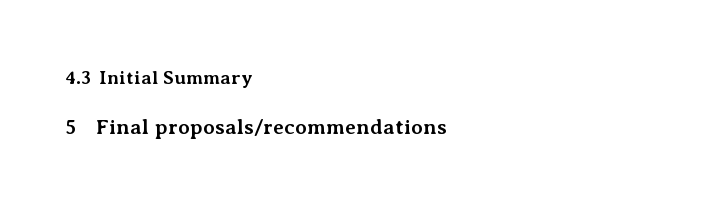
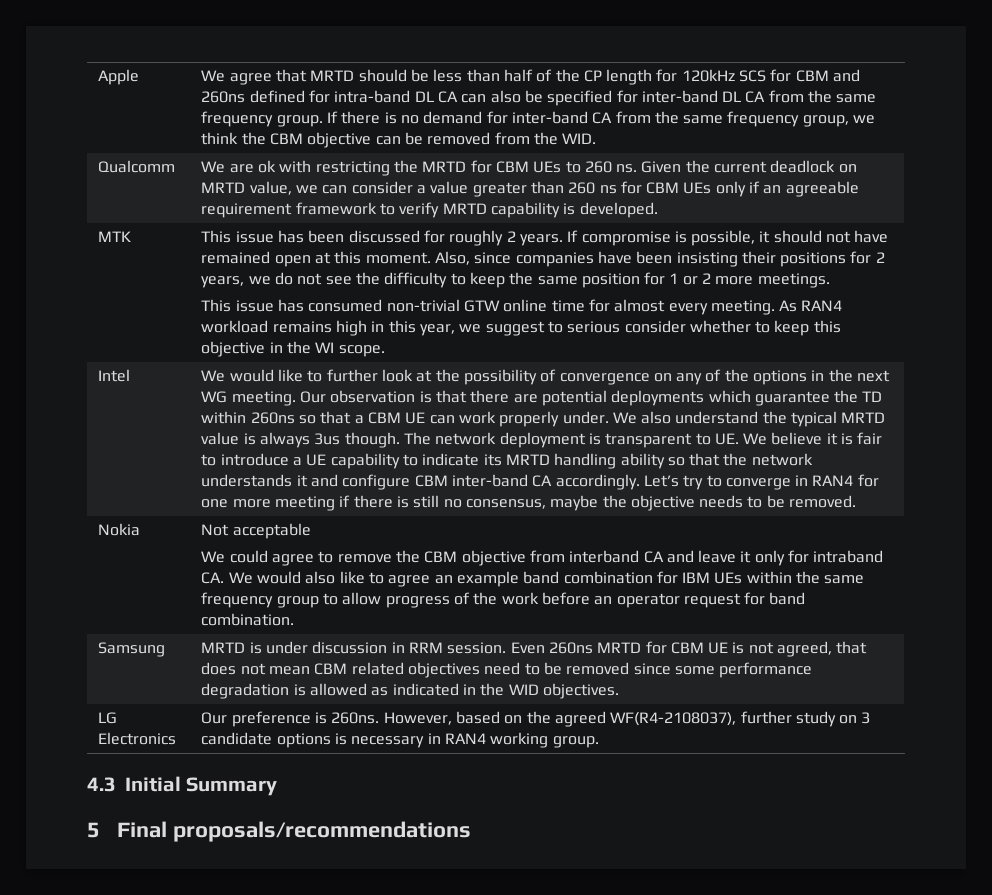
(65, 77) none -> [98,69,140,85] [201,69,861,85] [201,90,877,106] [201,111,876,127] [201,132,597,148] [98,160,176,173] [201,160,857,176] [201,181,859,197] [201,202,658,218] [98,231,132,242] [201,230,889,246] [201,251,885,267] [201,272,830,288] [201,299,843,315] [201,320,841,336] [201,341,385,357] [98,369,131,382] [201,369,891,385] [201,390,883,406] [201,411,886,427] [201,432,883,448] [201,453,813,469] [201,474,879,490] [201,495,857,511] [98,523,141,536] [201,523,311,539] [201,550,884,566] [201,571,865,587] [201,592,806,608] [201,613,295,626] [98,642,166,657] [201,641,868,657] [201,662,813,678] [201,683,619,699] [98,712,118,724] [98,732,177,745] [201,711,871,727] [201,732,599,748] Apple | We agree that MRTD should be less than half of the CP length for 120kHz SCS for CBM and 260ns defined for intra-band DL CA can also be specified for inter-band DL CA from the same frequency group. If there is no demand for inter-band CA from the same frequency group, we think the CBM objective can be removed from the WID. // Qualcomm | We are ok with restricting the MRTD for CBM UEs to 260 ns. Given the current deadlock on MRTD value, we can consider a value greater than 260 ns for CBM UEs only if an agreeable requirement framework to verify MRTD capability is developed. // MTK | This issue has been discussed for roughly 2 years. If compromise is possible, it should not have remained open at this moment. Also, since companies have been insisting their positions for 2 years, we do not see the difficulty to keep the same position for 1 or 2 more meetings. // This issue has consumed non-trivial GTW online time for almost every meeting. As RAN4 workload remains high in this year, we suggest to serious consider whether to keep this objective in the WI scope. // Intel | We would like to further look at the possibility of convergence on any of the options in the next WG meeting. Our observation is that there are potential deployments which guarantee the TD within 260ns so that a CBM UE can work properly under. We also understand the typical MRTD value is always 3us though. The network deployment is transparent to UE. We believe it is fair to introduce a UE capability to indicate its MRTD handling ability so that the network understands it and configure CBM inter-band CA accordingly. Let’s try to converge in RAN4 for one more meeting if there is still no consensus, maybe the objective needs to be removed. // Nokia | Not acceptable // We could agree to remove the CBM objective from interband CA and leave it only for intraband CA. We would also like to agree an example band combination for IBM UEs within the same frequency group to allow progress of the work before an operator request for band combination. // Samsung | MRTD is under discussion in RRM session. Even 260ns MRTD for CBM UE is not agreed, that does not mean CBM related objectives need to be removed since some performance degradation is allowed as indicated in the WID objectives. // LG Electronics | Our preference is 260ns. However, based on the agreed WF(R4-2108037), further study on 3 candidate options is necessary in RAN4 working group. //

